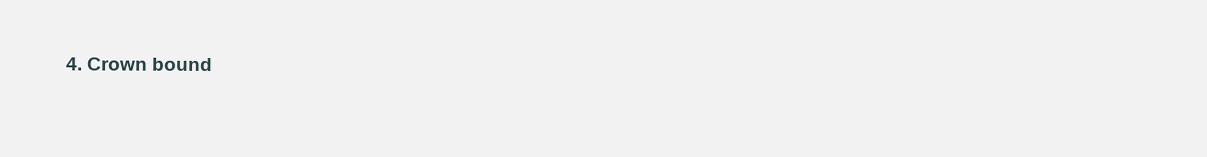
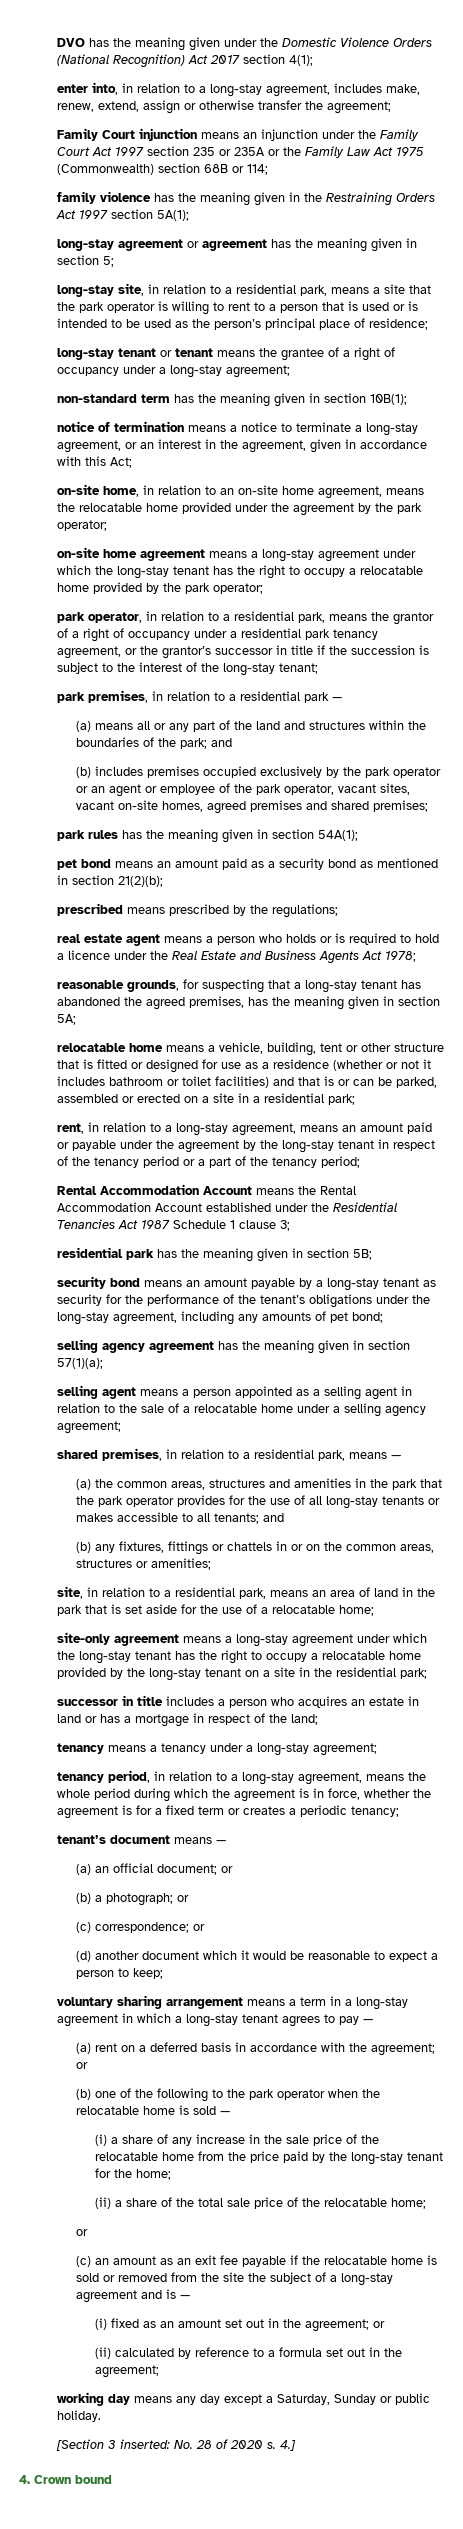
(66, 64) none -> [56,37,432,51] [56,54,313,68] [56,82,420,97] [56,100,391,114] [56,128,419,141] [56,146,424,158] [56,163,268,175] [56,191,435,206] [55,209,189,221] [56,238,417,252] [56,255,114,267] [56,283,431,297] [56,301,418,315] [56,318,428,330] [56,347,395,361] [56,365,290,378] [56,393,407,407] [56,421,418,436] [56,439,427,453] [56,456,132,468] [56,484,424,499] [56,502,422,516] [56,520,107,531] [56,547,416,562] [56,565,423,579] [56,582,263,594] [56,611,434,625] [56,628,378,642] [56,645,429,659] [56,662,318,676] [56,690,342,703] [75,720,426,732] [75,737,232,749] [75,766,441,778] [75,783,410,797] [75,800,428,814] [56,829,358,843] [56,858,438,870] [56,875,163,887] [56,903,338,918] [56,933,439,946] [56,950,416,964] [56,979,421,993] [56,996,440,1010] [56,1014,76,1025] [56,1042,444,1056] [56,1059,431,1073] [56,1076,437,1088] [56,1093,355,1105] [56,1122,432,1136] [56,1139,435,1153] [56,1156,360,1168] [56,1184,356,1195] [56,1202,398,1212] [56,1219,290,1231] [56,1247,372,1262] [56,1276,436,1291] [56,1294,430,1308] [56,1311,383,1325] [56,1339,410,1354] [56,1358,103,1369] [56,1385,412,1400] [56,1403,426,1417] [56,1421,121,1434] [56,1448,401,1461] [75,1478,442,1490] [75,1495,440,1509] [75,1512,284,1524] [75,1541,434,1555] [75,1558,211,1570] [56,1586,435,1599] [56,1604,374,1616] [56,1632,427,1647] [56,1650,421,1664] [56,1667,427,1681] [56,1695,419,1708] [56,1713,318,1727] [56,1743,377,1756] [56,1770,426,1785] [56,1788,431,1802] [56,1805,399,1819] [56,1835,226,1844] [75,1863,233,1875] [75,1893,189,1906] [75,1922,205,1933] [75,1950,438,1962] [75,1968,163,1979] [56,1995,408,2010] [56,2013,373,2027] [75,2042,435,2056] [75,2062,88,2069] [75,2088,380,2102] [75,2105,230,2115] [94,2134,379,2146] [94,2151,443,2165] [94,2168,171,2180] [94,2197,426,2209] [75,2229,88,2236] [75,2255,437,2267] [75,2272,393,2286] [75,2289,190,2303] [94,2318,385,2332] [94,2347,402,2359] [94,2365,159,2378] [56,2392,430,2406] [56,2410,101,2422] [55,2439,296,2451] DVO has the meaning given under the Domestic Violence Orders (National Recognition) Act 2017 section 4(1); // enter into, in relation to a long-stay agreement, includes make, renew, extend, assign or otherwise transfer the agreement; // Family Court injunction means an injunction under the Family Court Act 1997 section 235 or 235A or the Family Law Act 1975 (Commonwealth) section 68B or 114; // family violence has the meaning given in the Restraining Orders Act 1997 section 5A(1); // long-stay agreement or agreement has the meaning given in section 5; // long-stay site, in relation to a residential park, means a site that the park operator is willing to rent to a person that is used or is intended to be used as the person’s principal place of residence; // long-stay tenant or tenant means the grantee of a right of occupancy under a long-stay agreement; // non-standard term has the meaning given in section 10B(1); // notice of termination means a notice to terminate a long-stay agreement, or an interest in the agreement, given in accordance with this Act; // on-site home, in relation to an on-site home agreement, means the relocatable home provided under the agreement by the park operator; // on-site home agreement means a long-stay agreement under which the long-stay tenant has the right to occupy a relocatable home provided by the park operator; // park operator, in relation to a residential park, means the grantor of a right of occupancy under a residential park tenancy agreement, or the grantor’s successor in title if the succession is subject to the interest of the long-stay tenant; // park premises, in relation to a residential park — // (a) means all or any part of the land and structures within the boundaries of the park; and // (b) includes premises occupied exclusively by the park operator or an agent or employee of the park operator, vacant sites, vacant on-site homes, agreed premises and shared premises; // park rules has the meaning given in section 54A(1); // pet bond means an amount paid as a security bond as mentioned in section 21(2)(b); // prescribed means prescribed by the regulations; // real estate agent means a person who holds or is required to hold a licence under the Real Estate and Business Agents Act 1978; // reasonable grounds, for suspecting that a long-stay tenant has abandoned the agreed premises, has the meaning given in section 5A; // relocatable home means a vehicle, building, tent or other structure that is fitted or designed for use as a residence (whether or not it includes bathroom or toilet facilities) and that is or can be parked, assembled or erected on a site in a residential park; // rent, in relation to a long-stay agreement, means an amount paid or payable under the agreement by the long-stay tenant in respect of the tenancy period or a part of the tenancy period; // Rental Accommodation Account means the Rental Accommodation Account established under the Residential Tenancies Act 1987 Schedule 1 clause 3; // residential park has the meaning given in section 5B; // security bond means an amount payable by a long-stay tenant as security for the performance of the tenant’s obligations under the long-stay agreement, including any amounts of pet bond; // selling agency agreement has the meaning given in section 57(1)(a); // selling agent means a person appointed as a selling agent in relation to the sale of a relocatable home under a selling agency agreement; // shared premises, in relation to a residential park, means — // (a) the common areas, structures and amenities in the park that the park operator provides for the use of all long-stay tenants or makes accessible to all tenants; and // (b) any fixtures, fittings or chattels in or on the common areas, structures or amenities; // site, in relation to a residential park, means an area of land in the park that is set aside for the use of a relocatable home; // site-only agreement means a long-stay agreement under which the long-stay tenant has the right to occupy a relocatable home provided by the long-stay tenant on a site in the residential park; // successor in title includes a person who acquires an estate in land or has a mortgage in respect of the land; // tenancy means a tenancy under a long-stay agreement; // tenancy period, in relation to a long-stay agreement, means the whole period during which the agreement is in force, whether the agreement is for a fixed term or creates a periodic tenancy; // tenant’s document means — // (a) an official document; or // (b) a photograph; or // (c) correspondence; or // (d) another document which it would be reasonable to expect a person to keep; // voluntary sharing arrangement means a term in a long-stay agreement in which a long-stay tenant agrees to pay — // (a) rent on a deferred basis in accordance with the agreement; or // (b) one of the following to the park operator when the relocatable home is sold — // (i) a share of any increase in the sale price of the relocatable home from the price paid by the long-stay tenant for the home; // (ii) a share of the total sale price of the relocatable home; // or // (c) an amount as an exit fee payable if the relocatable home is sold or removed from the site the subject of a long-stay agreement and is — // (i) fixed as an amount set out in the agreement; or // (ii) calculated by reference to a formula set out in the agreement; // working day means any day except a Saturday, Sunday or public holiday. // [Section 3 inserted: No. 28 of 2020 s. 4.] //

